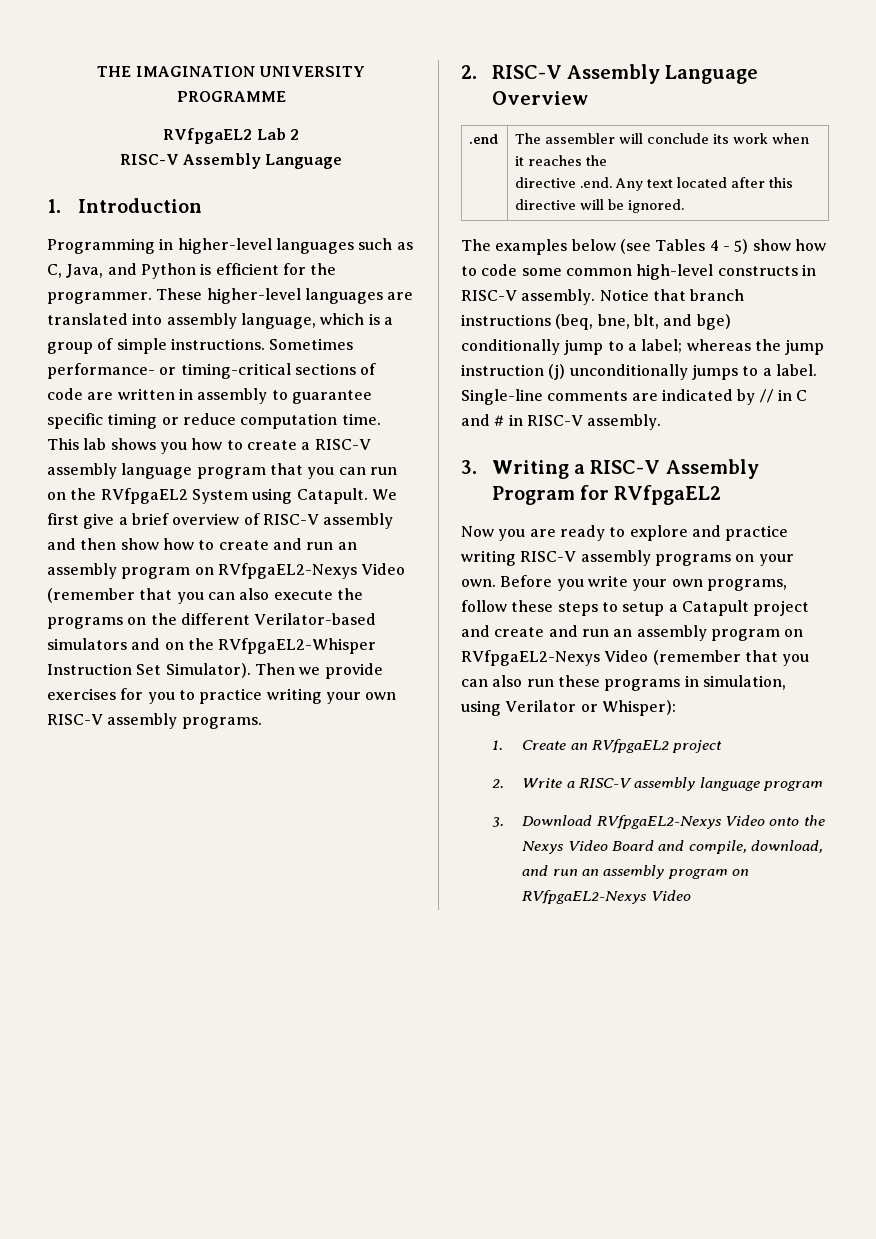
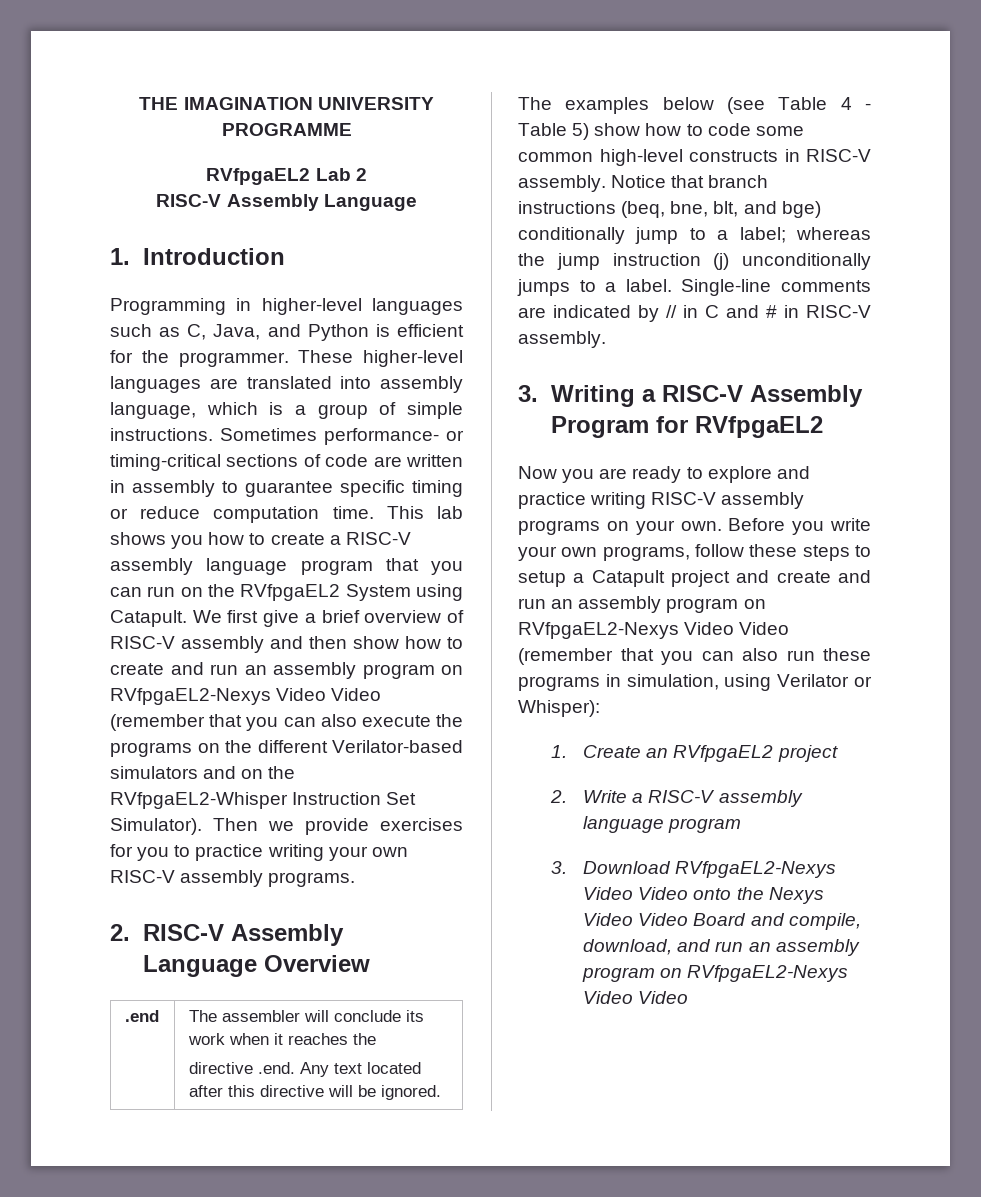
(406, 569) none -> [331,688,382,701] Video
[655,239,706,251] Tables -> [778,97,828,110] Table
(730, 248) none -> [518,123,567,136] Table
(649, 656) none -> [739,622,790,635] Video
(765, 820) none -> [638,887,689,900] Video
(608, 845) none -> [638,913,689,926] Video
(691, 895) none -> [638,991,689,1004] Video

